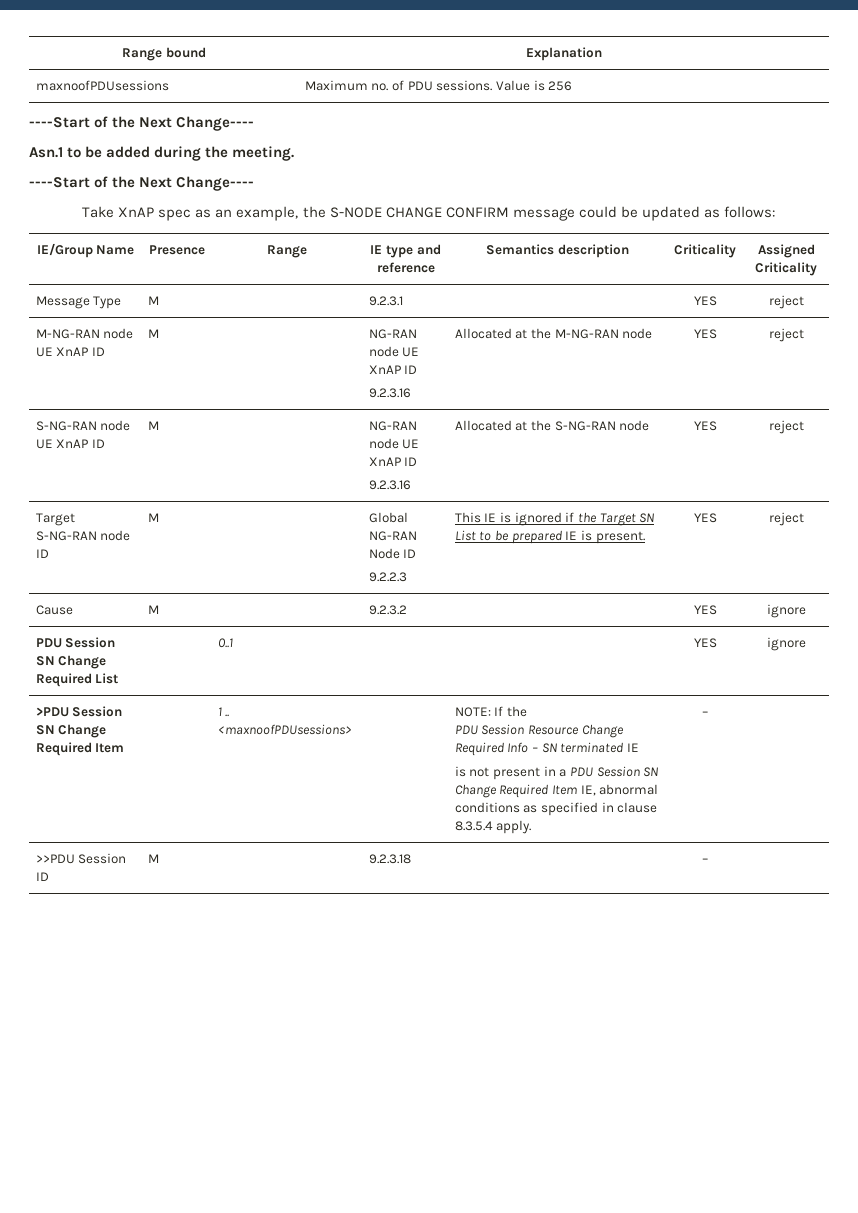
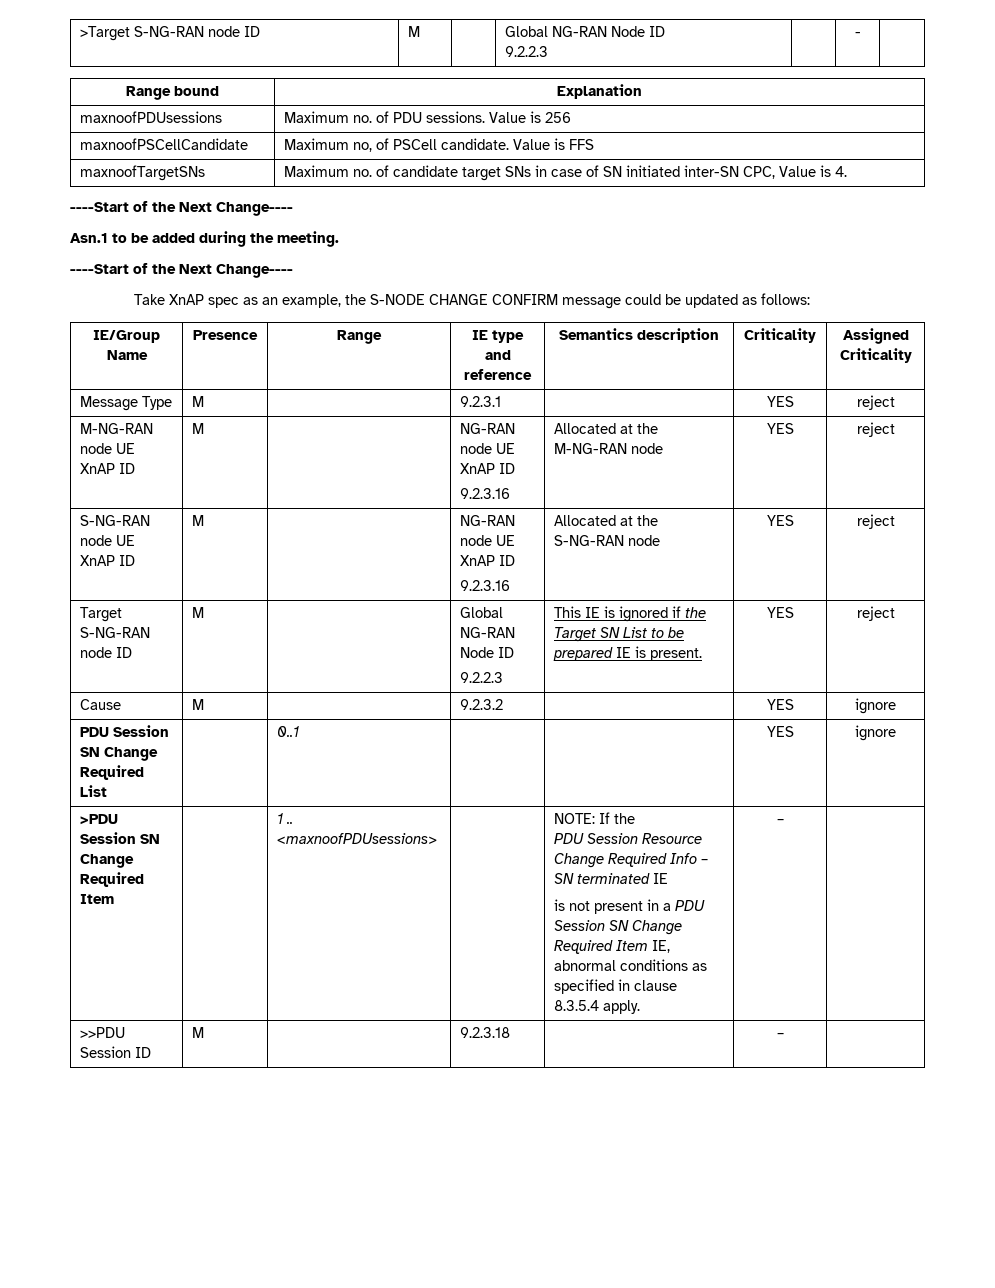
(122, 54) none -> [80,26,261,41] [408,26,421,37] [505,26,666,37] [505,46,549,57] [854,32,861,37] >Target S-NG-RAN node ID | M | | Global NG-RAN Node ID // 9.2.2.3 | | - | //
(573, 86) none -> [80,138,249,150] [284,138,595,152] [80,165,206,181] [284,165,848,181] // maxnoofPSCellCandidate | Maximum no, of PSCell candidate. Value is FFS // maxnoofTargetSNs | Maximum no. of candidate target SNs in case of SN initiated inter-SN CPC, Value is 4.

